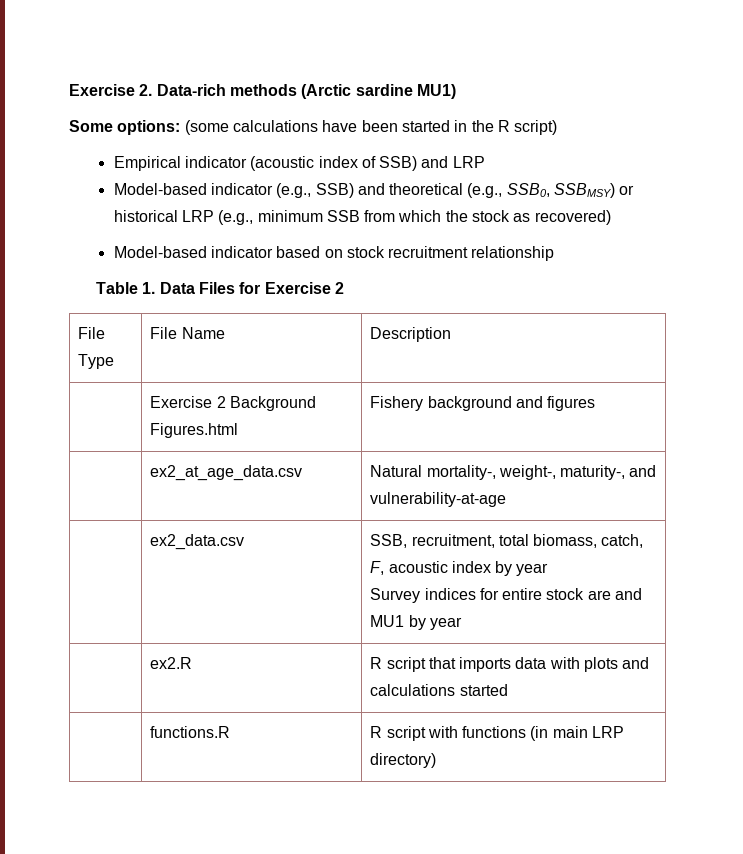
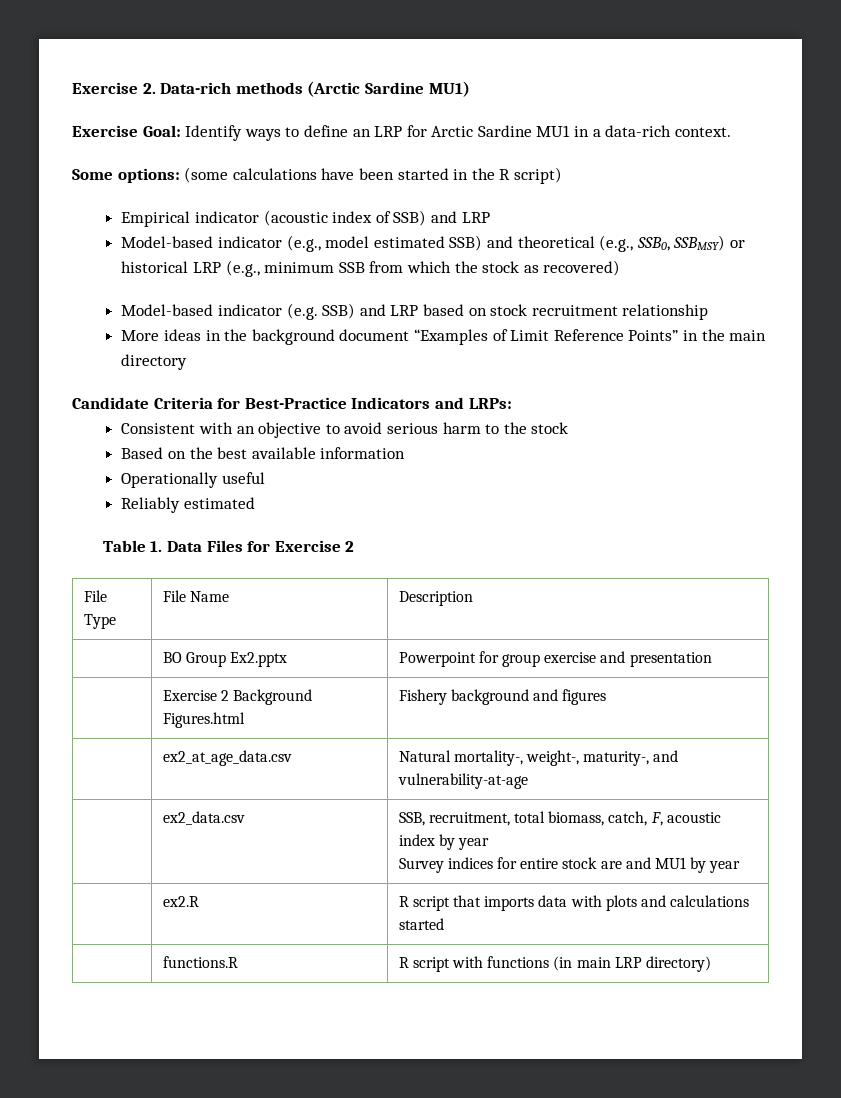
[355,84,413,96] sardine -> [364,82,424,94] Sardine
(456, 91) none -> [72,125,731,141] // Exercise Goal: Identify ways to define an LRP for Arctic Sardine MU1 in a data-rich context.
(312, 190) none -> [325,236,445,248] model estimated
(273, 252) none -> [286,303,419,320] (e.g. SSB) and LRP
(555, 253) none -> [121,329,767,345] [121,354,188,370] [72,397,512,409] [121,422,569,438] [121,447,406,459] [121,472,266,488] [121,497,256,513] // More ideas in the background document “Examples of Limit Reference Points” in the main directory // Candidate Criteria for Best-Practice Indicators and LRPs: // Consistent with an objective to avoid serious harm to the stock // Based on the best available information // Operationally useful // Reliably estimated
(452, 334) none -> [162,652,287,667] [398,651,712,667] // | BO Group Ex2.pptx | Powerpoint for group exercise and presentation

